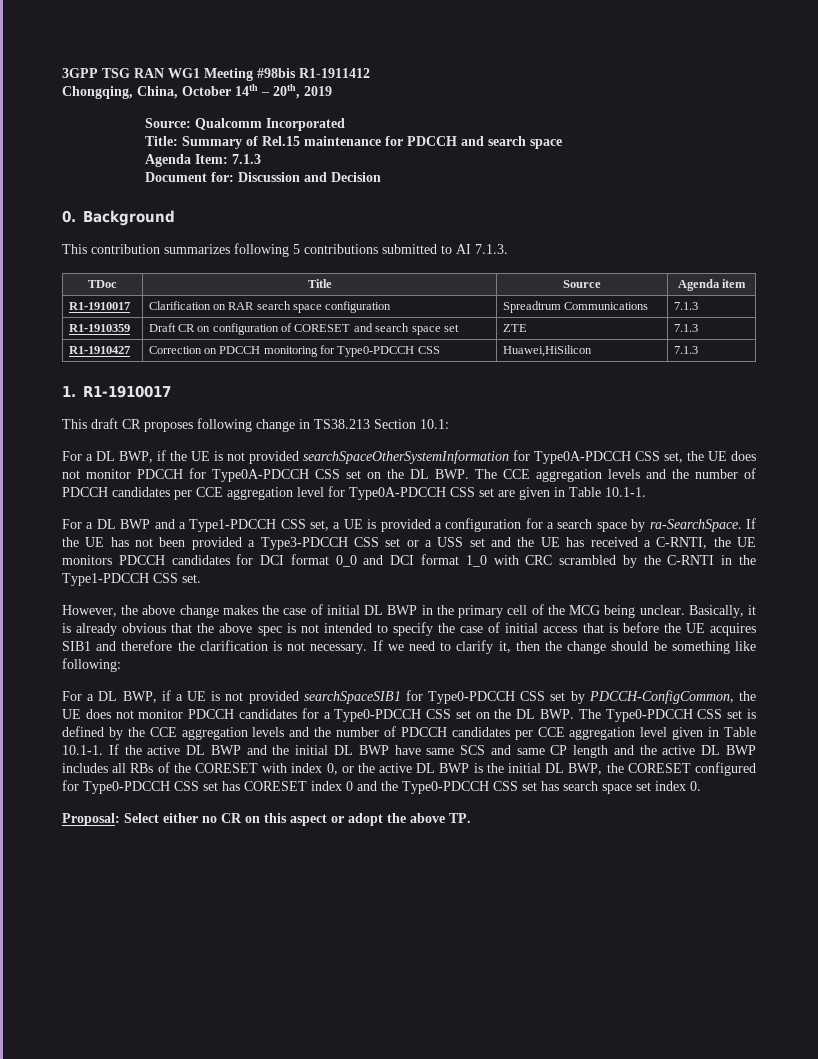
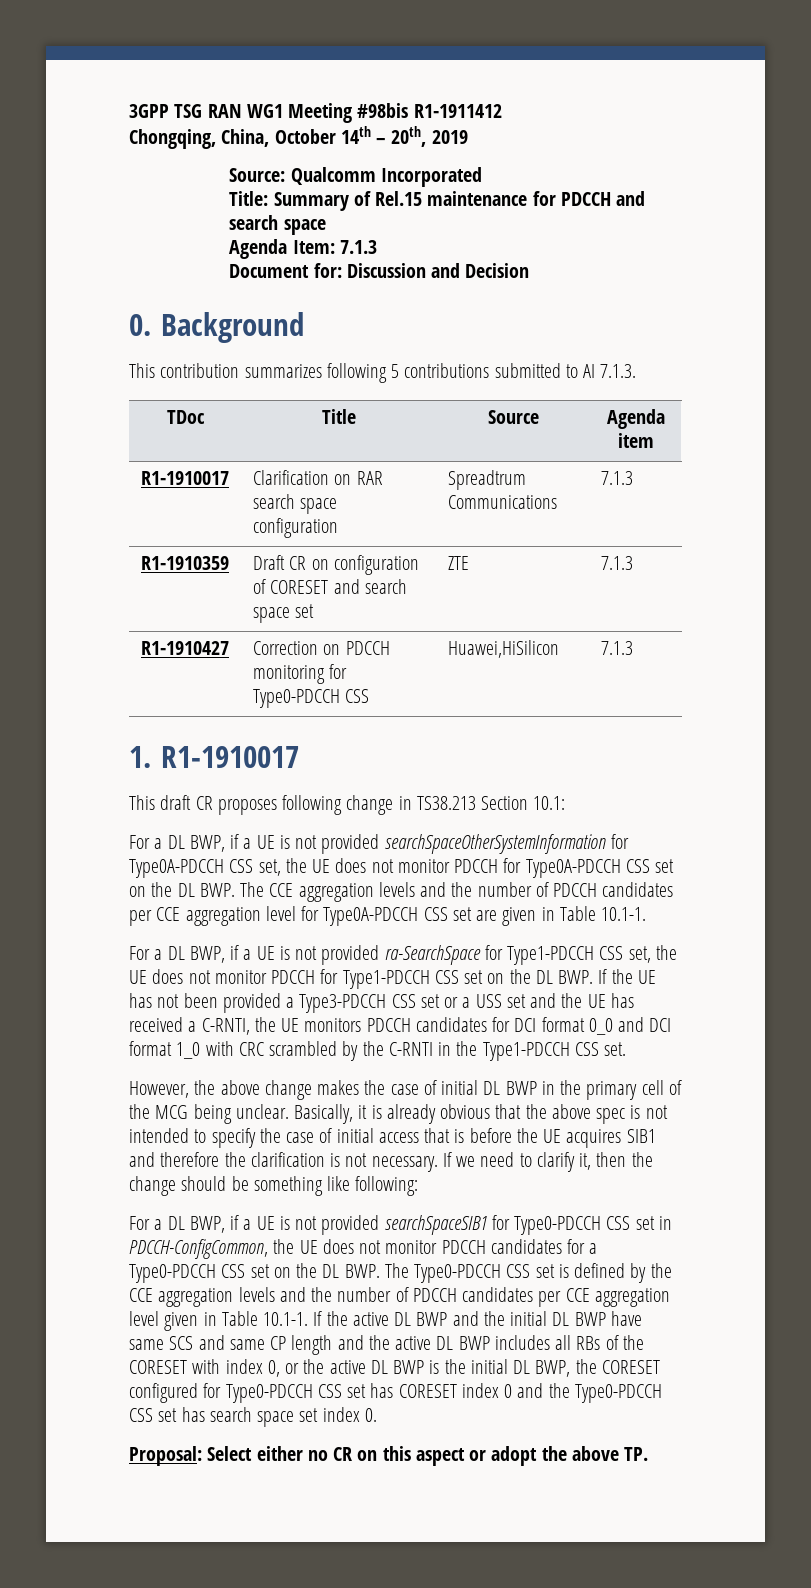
[170,451,187,461] the -> [243,838,252,849] a
[120,518,742,532] BWP and a Type1-PDCCH CSS set, a UE is provided a configuration for a search space by ra-SearchSpace. -> [189,945,677,965] [129,969,594,989] BWP, if a UE is not provided ra-SearchSpace for Type1-PDCCH CSS set, the UE does not monitor PDCCH for Type1-PDCCH CSS set on the DL BWP.
[570,691,585,704] by -> [658,1216,672,1230] in

